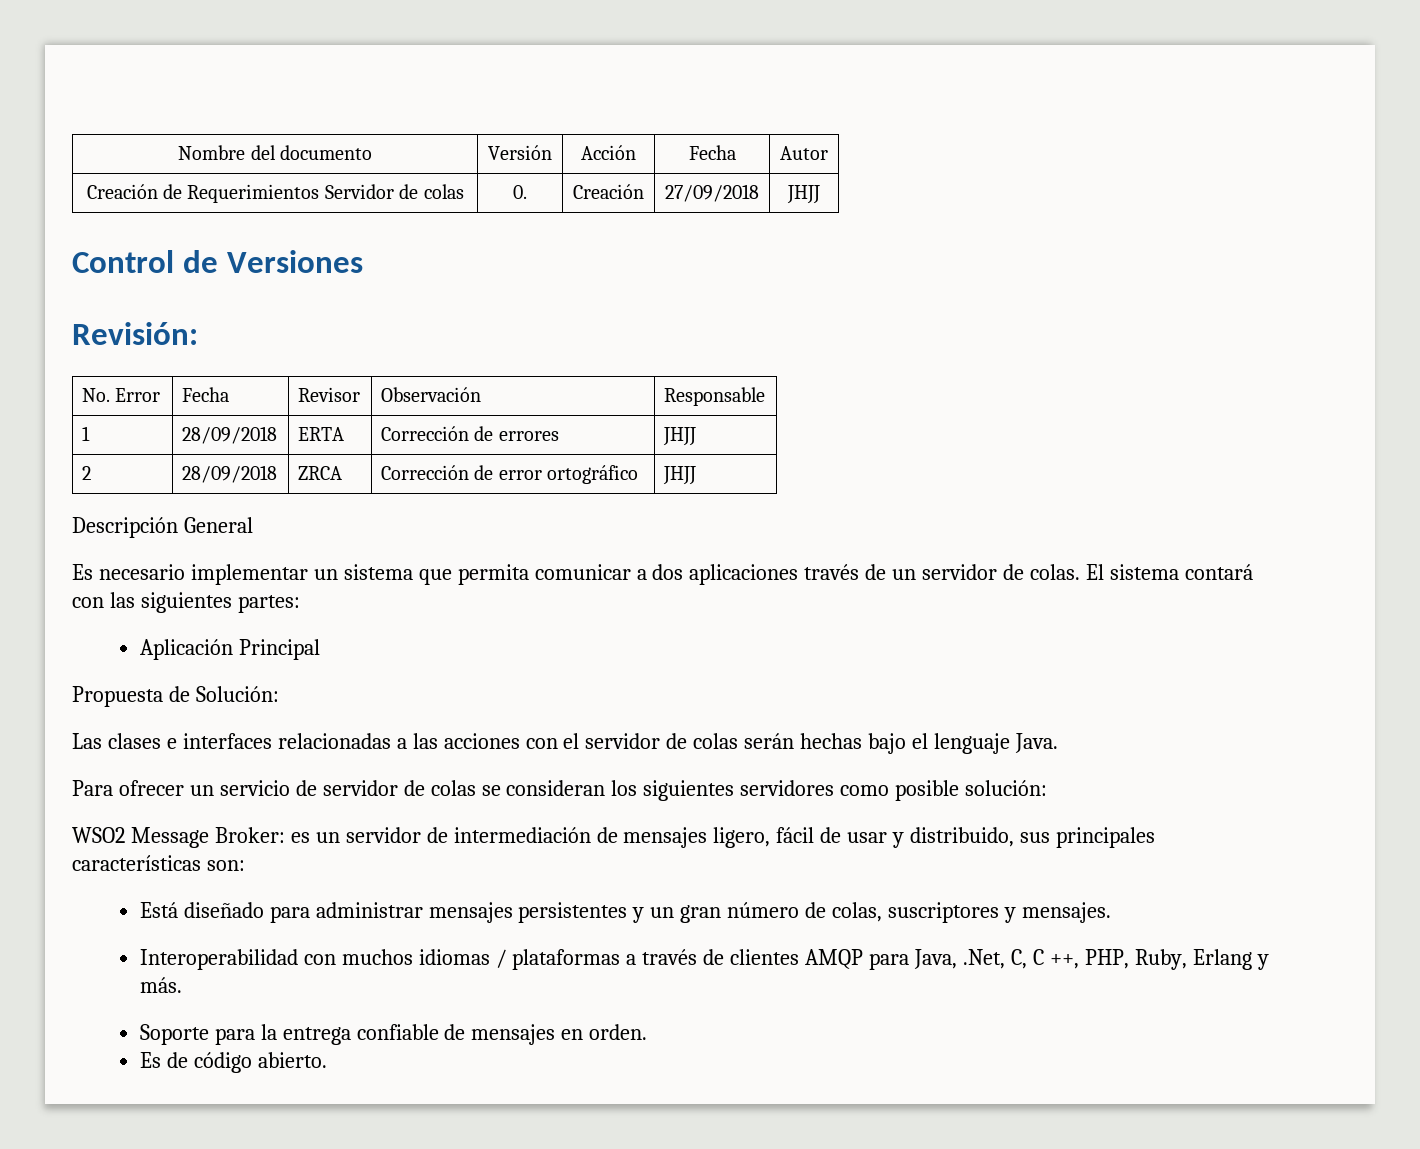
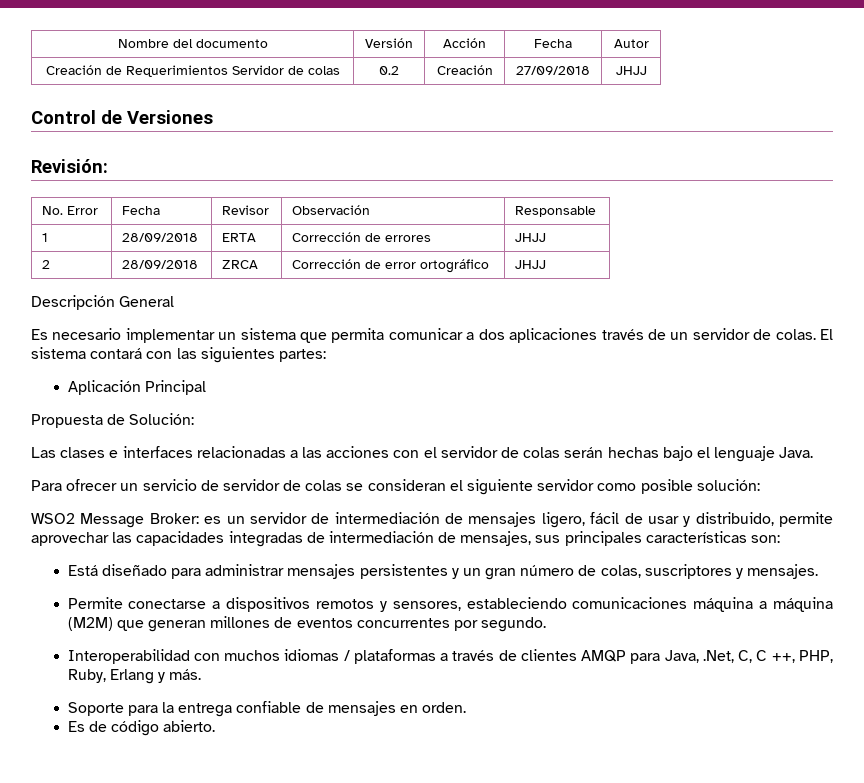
[513,185,527,199] 0. -> [379,66,399,75] 0.2
[611,780,835,801] los siguientes servidores -> [449,479,595,495] el siguiente servidor
(1015, 837) none -> [779,512,833,527] [31,531,532,547] permite aprovechar las capacidades integradas de intermediación de mensajes,
(1111, 912) none -> [67,597,834,612] [67,616,547,632] // Permite conectarse a dispositivos remotos y sensores, estableciendo comunicaciones máquina a máquina (M2M) que generan millones de eventos concurrentes por segundo.

